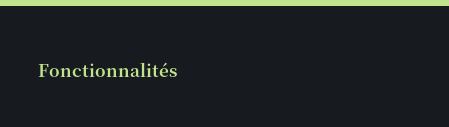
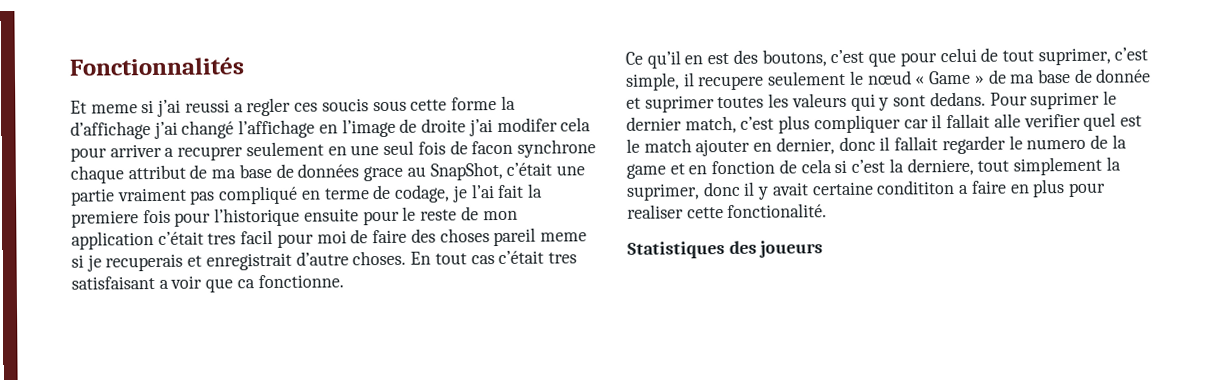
(177, 69) none -> [70,95,516,117] [70,117,592,140] [70,139,596,162] [70,161,585,184] [70,183,543,206] [71,206,518,228] [71,227,587,250] [71,250,577,272] [71,274,344,293] [625,47,1149,69] [625,68,1152,91] [626,90,1117,113] [626,112,1142,134] [626,134,1127,157] [626,156,1121,179] [626,179,1106,201] [627,203,828,219] [627,240,824,259] // Et meme si j’ai reussi a regler ces soucis sous cette forme la d’affichage j’ai changé l’affichage en l’image de droite j’ai modifer cela pour arriver a recuprer seulement en une seul fois de facon synchrone chaque attribut de ma base de données grace au SnapShot, c’était une partie vraiment pas compliqué en terme de codage, je l’ai fait la premiere fois pour l’historique ensuite pour le reste de mon application c’était tres facil pour moi de faire des choses pareil meme si je recuperais et enregistrait d’autre choses. En tout cas c’était tres satisfaisant a voir que ca fonctionne. // Ce qu’il en est des boutons, c’est que pour celui de tout suprimer, c’est simple, il recupere seulement le nœud « Game » de ma base de donnée et suprimer toutes les valeurs qui y sont dedans. Pour suprimer le dernier match, c’est plus compliquer car il fallait alle verifier quel est le match ajouter en dernier, donc il fallait regarder le numero de la game et en fonction de cela si c’est la derniere, tout simplement la suprimer, donc il y avait certaine condititon a faire en plus pour realiser cette fonctionalité. // Statistiques des joueurs

